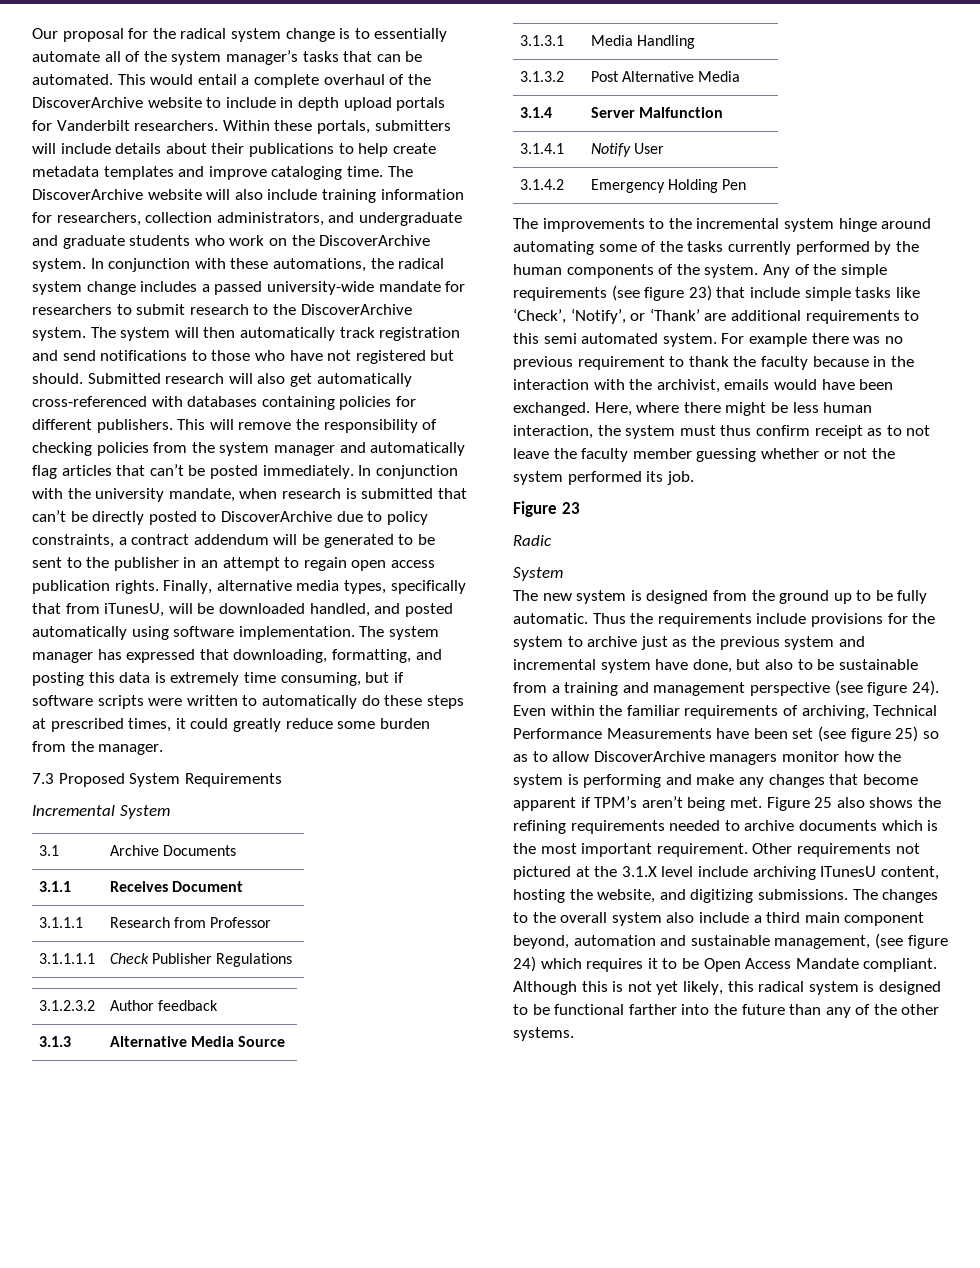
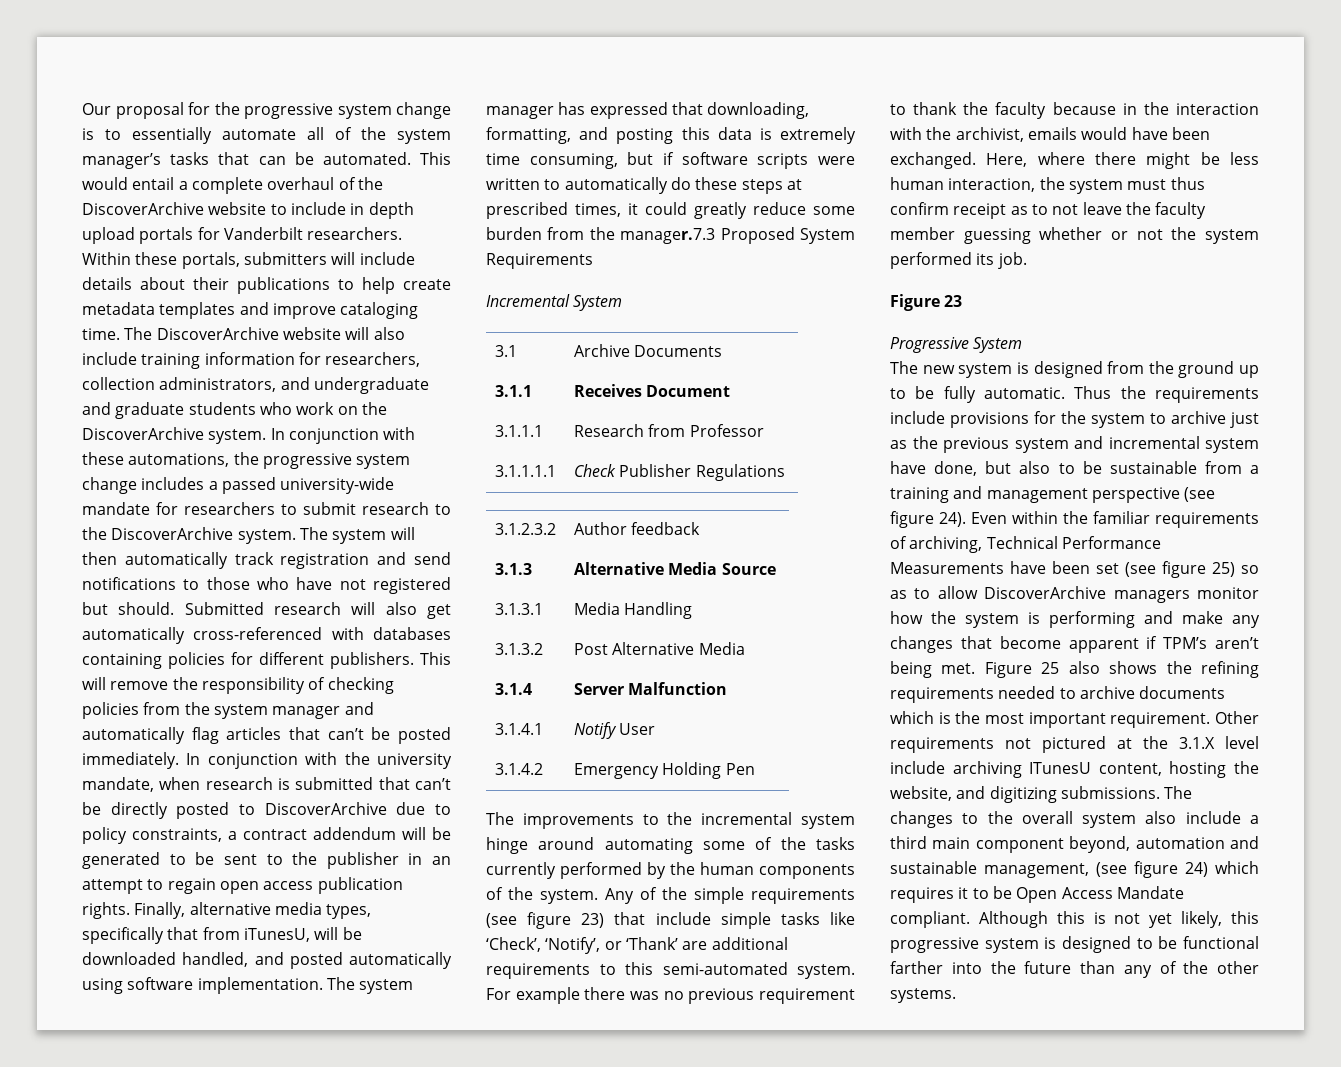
[180,28,227,39] radical -> [244,103,333,119] progressive
[398,258,445,269] radical -> [262,453,352,469] progressive
[98,744,164,755] [32,773,54,784] manager. // 7.3 -> [620,228,716,244] manager.7.3
[543,333,659,344] semi automated -> [662,962,788,975] semi-automated
[513,535,552,546] Radic // -> [890,337,969,353] Progressive
[758,981,805,992] radical -> [890,937,979,953] progressive

